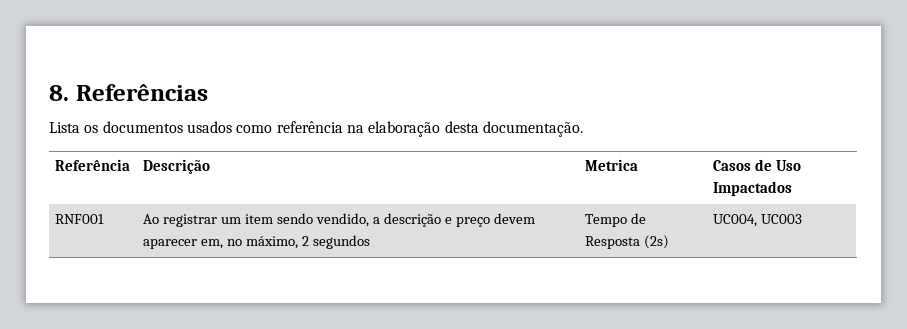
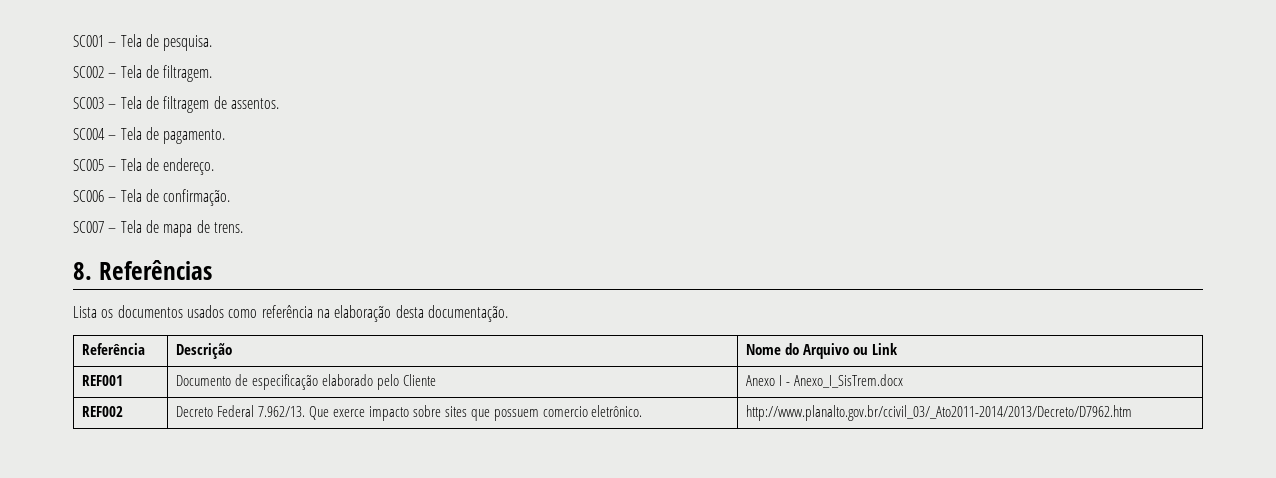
(49, 93) none -> [73,34,213,51] [73,65,213,82] [73,96,279,113] [73,127,226,144] [73,158,215,175] [73,189,231,206] [73,220,243,237] SC001 – Tela de pesquisa. // SC002 – Tela de filtragem. // SC003 – Tela de filtragem de assentos. // SC004 – Tela de pagamento. // SC005 – Tela de endereço. // SC006 – Tela de confirmação. // SC007 – Tela de mapa de trens. //
[585,159,639,171] [713,159,802,171] [713,181,793,196] [55,214,105,224] [143,213,535,227] [143,235,371,249] [585,213,647,227] [585,235,670,249] [713,214,803,227] Metrica | Casos de Uso Impactados // RNF001 | Ao registrar um item sendo vendido, a descrição e preço devem aparecer em, no máximo, 2 segundos | Tempo de Resposta (2s) | UC004, UC003 -> [746,343,899,359] [82,375,124,386] [176,374,436,390] [746,374,904,388] [82,406,124,417] [176,405,643,421] [746,405,1133,421] Nome do Arquivo ou Link // REF001 | Documento de especificação elaborado pelo Cliente | Anexo I - Anexo_I_SisTrem.docx // REF002 | Decreto Federal 7.962/13. Que exerce impacto sobre sites que possuem comercio eletrônico. | http://www.planalto.gov.br/ccivil_03/_Ato2011-2014/2013/Decreto/D7962.htm

